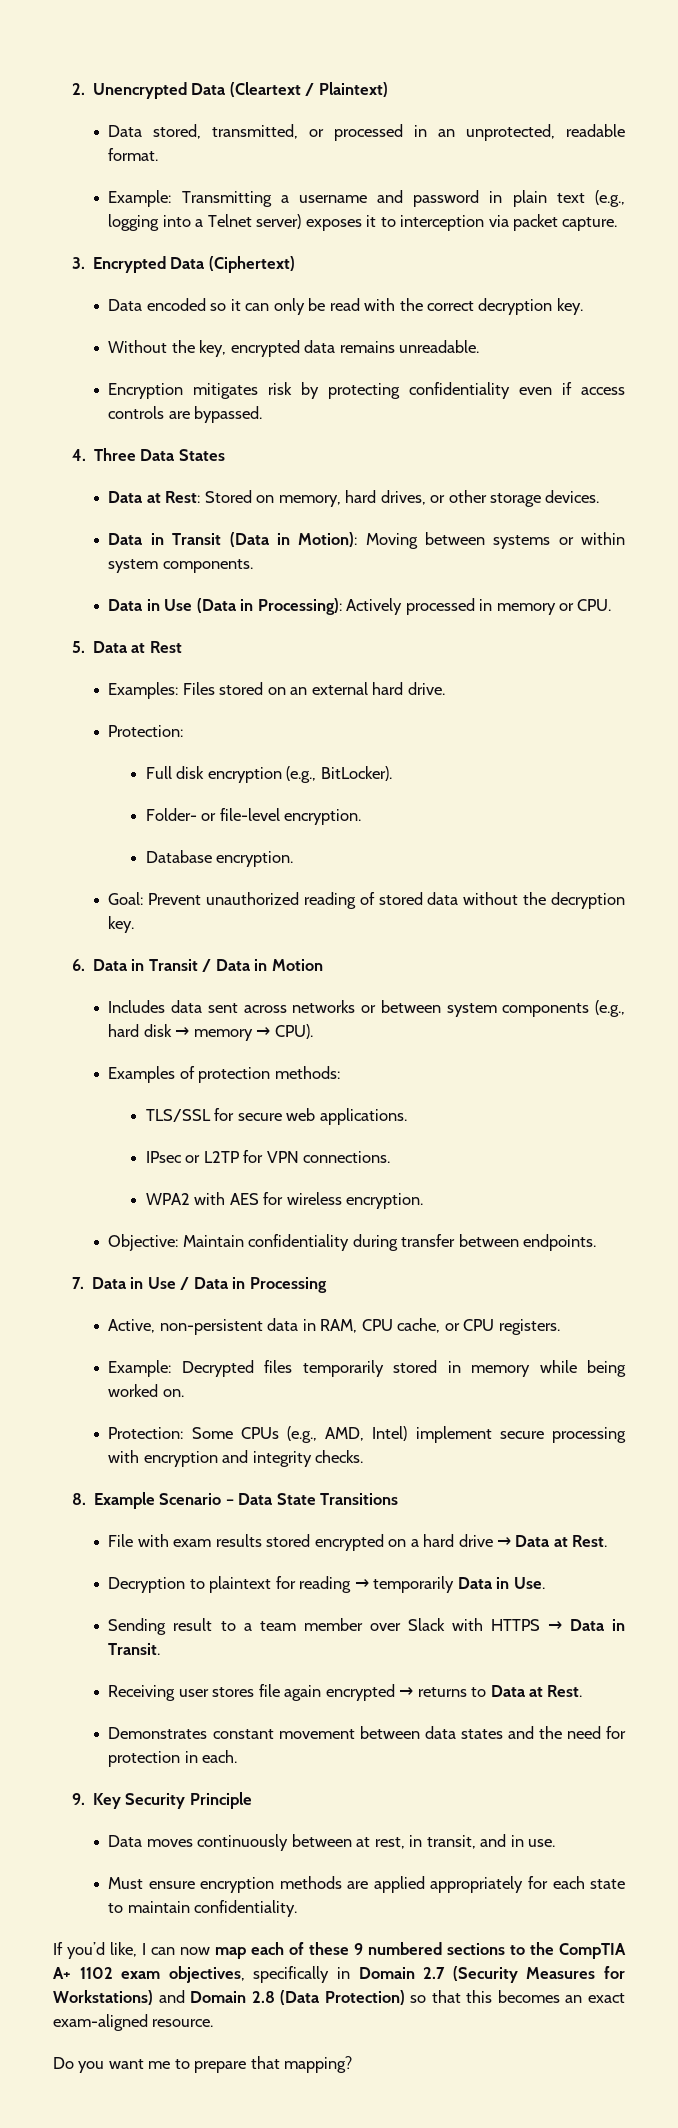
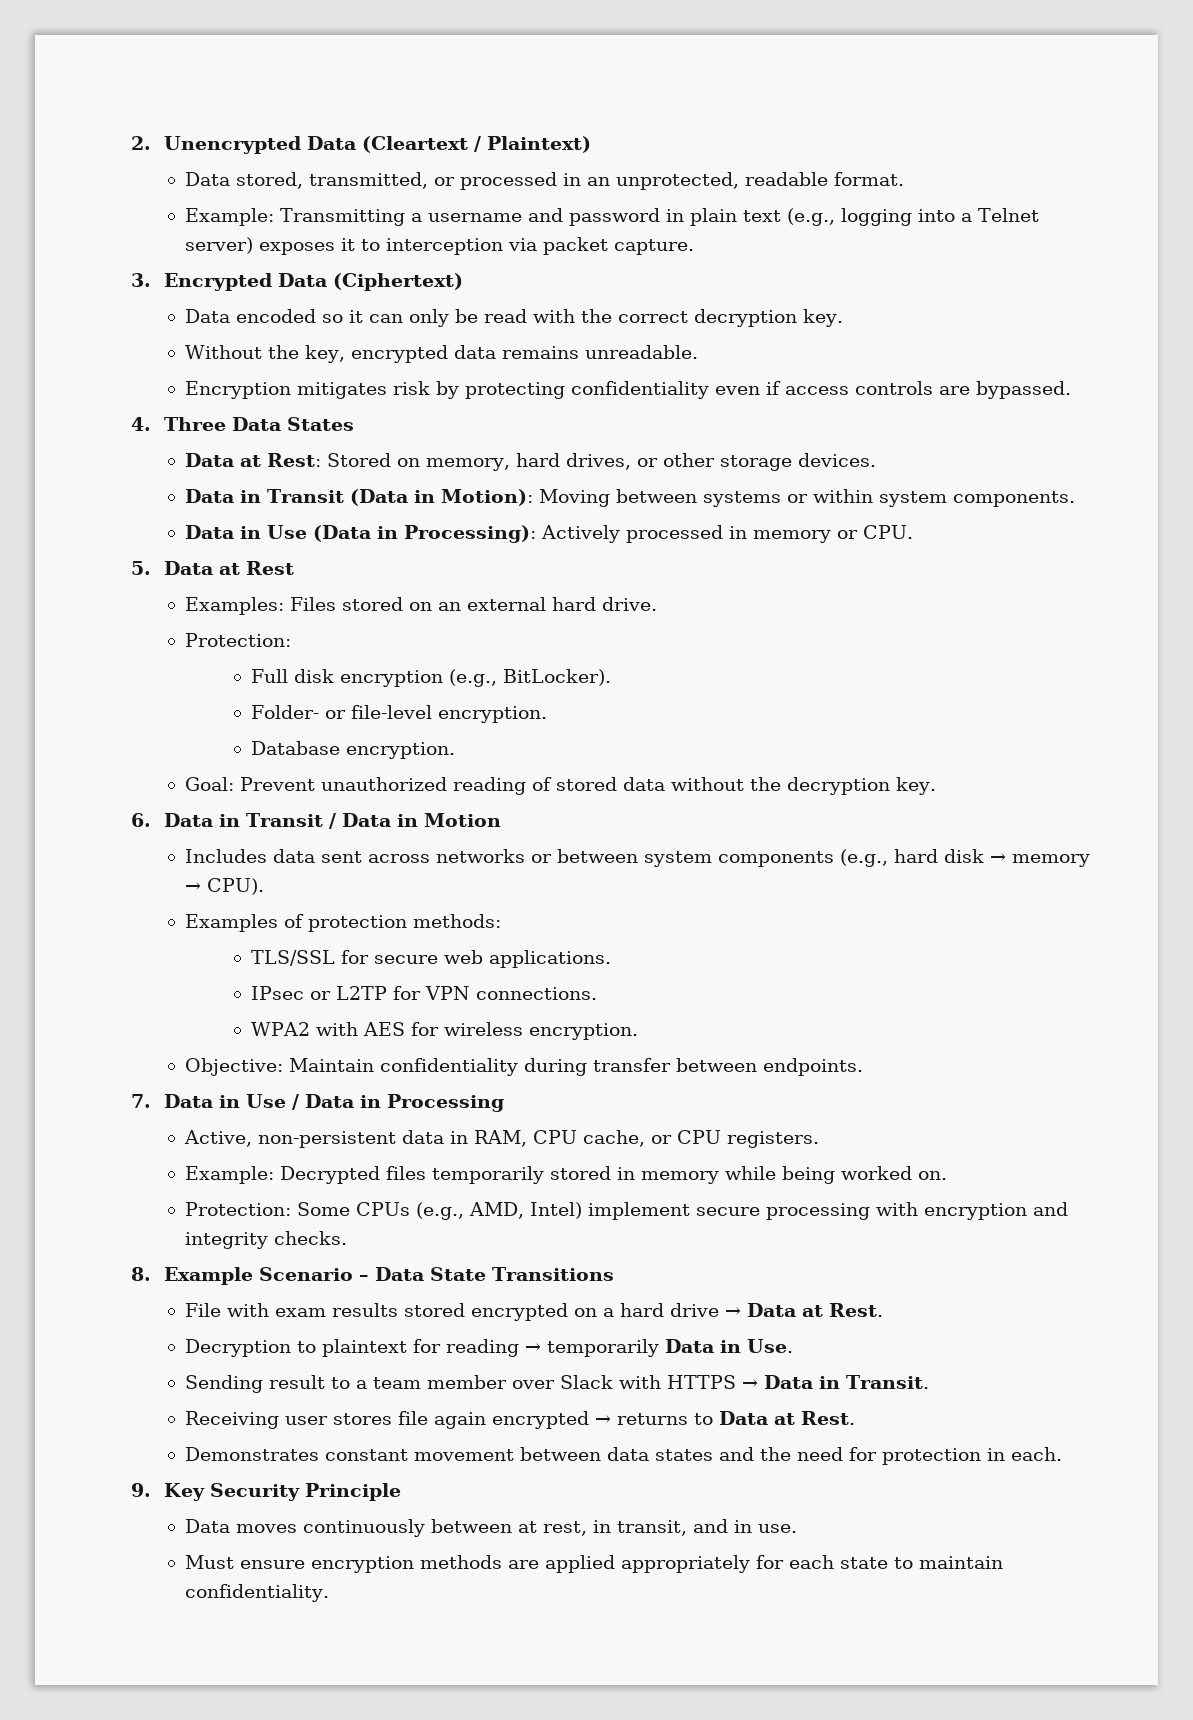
[53,1942,626,1959] [53,1966,626,1983] [53,1990,625,2005] [53,2014,214,2031] [53,2056,353,2073] // If you’d like, I can now map each of these 9 numbered sections to the CompTIA A+ 1102 exam objectives, specifically in Domain 2.7 (Security Measures for Workstations) and Domain 2.8 (Data Protection) so that this becomes an exact exam-aligned resource. // Do you want me to prepare that mapping? -> (330, 1593) none

